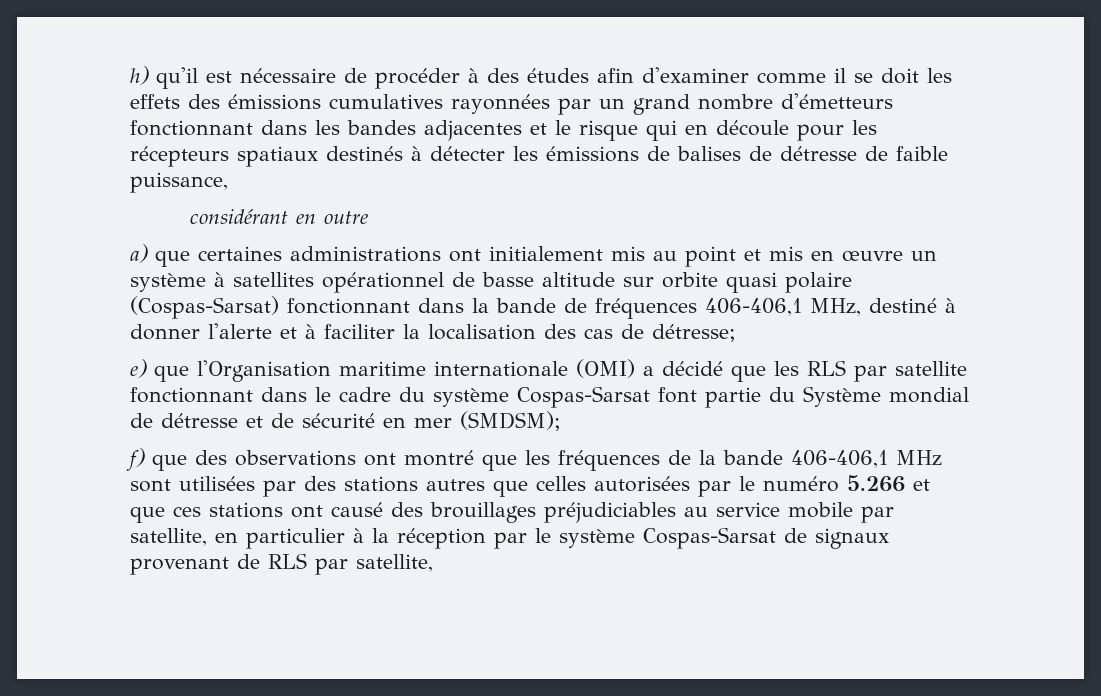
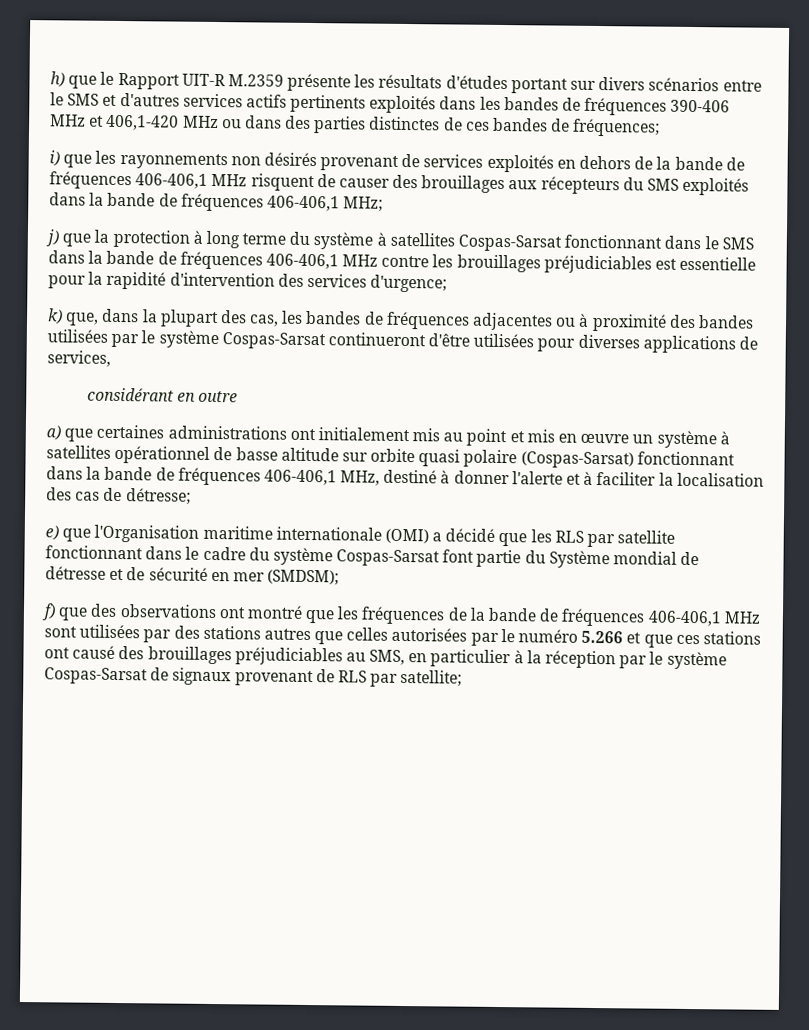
[156,67,952,89] [130,93,893,115] [130,120,877,141] [130,146,948,167] [130,172,228,193] qu'il est nécessaire de procéder à des études afin d'examiner comme il se doit les effets des émissions cumulatives rayonnées par un grand nombre d'émetteurs fonctionnant dans les bandes adjacentes et le risque qui en découle pour les récepteurs spatiaux destinés à détecter les émissions de balises de détresse de faible puissance, -> [68,71,762,94] [50,92,731,116] [50,114,661,137] [49,150,745,173] [49,171,750,196] [49,192,384,212] [45,229,754,252] [48,250,757,274] [48,271,448,293] [47,308,754,332] [47,329,759,354] [47,350,111,367] que le Rapport UIT-R M.2359 présente les résultats d'études portant sur divers scénarios entre le SMS et d'autres services actifs pertinents exploités dans les bandes de fréquences 390-406 MHz et 406,1-420 MHz ou dans des parties distinctes de ces bandes de fréquences; // i) que les rayonnements non désirés provenant de services exploités en dehors de la bande de fréquences 406-406,1 MHz risquent de causer des brouillages aux récepteurs du SMS exploités dans la bande de fréquences 406-406,1 MHz; // j) que la protection à long terme du système à satellites Cospas-Sarsat fonctionnant dans le SMS dans la bande de fréquences 406-406,1 MHz contre les brouillages préjudiciables est essentielle pour la rapidité d'intervention des services d'urgence; // k) que, dans la plupart des cas, les bandes de fréquences adjacentes ou à proximité des bandes utilisées par le système Cospas-Sarsat continueront d'être utilisées pour diverses applications de services,
(784, 457) none -> [539,608,646,627] de fréquences
[716,502,894,523] [130,528,207,546] service mobile par satellite, -> [369,649,406,666] SMS,
[356,554,433,572] satellite, -> [400,669,463,687] satellite;

